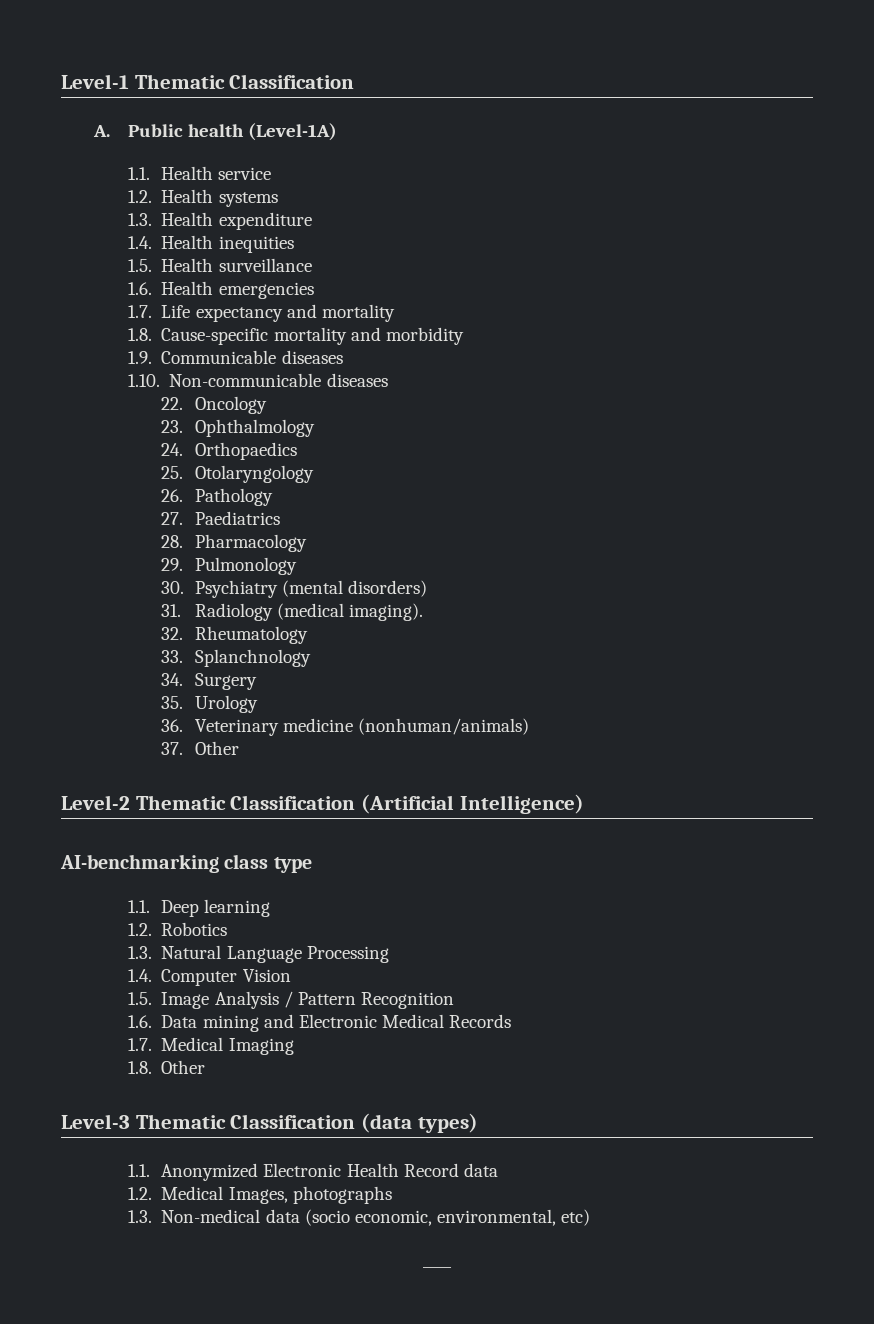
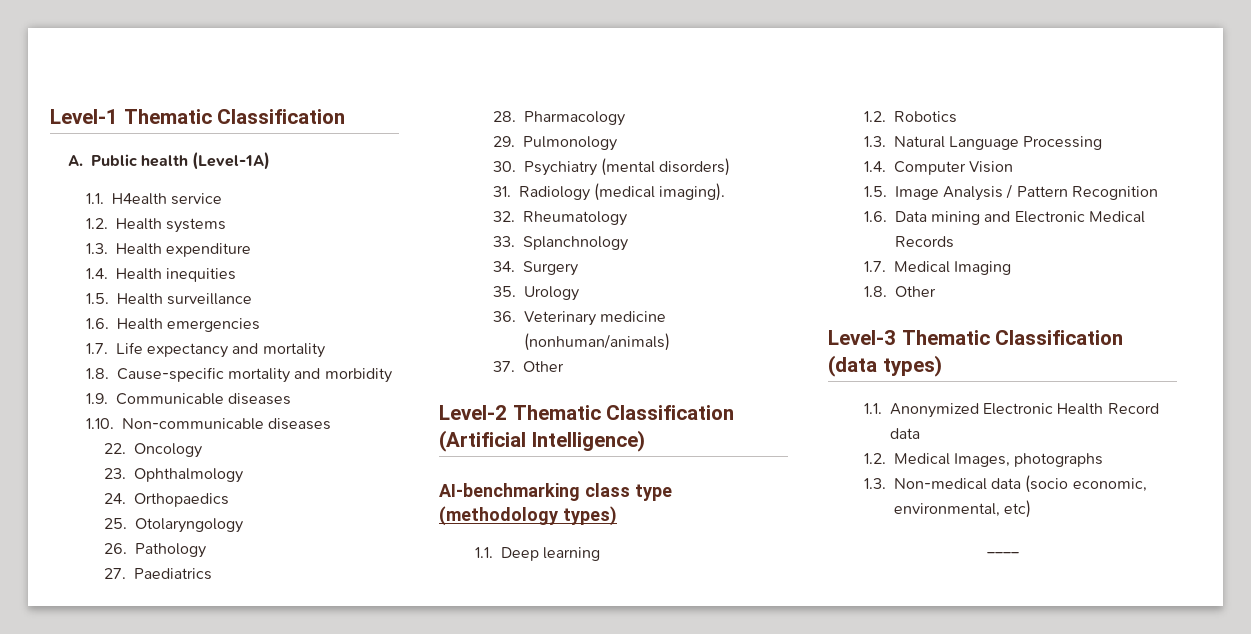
[161,166,214,180] Health -> [111,193,167,205] H4ealth
(312, 865) none -> [439,506,617,526] (methodology types)

